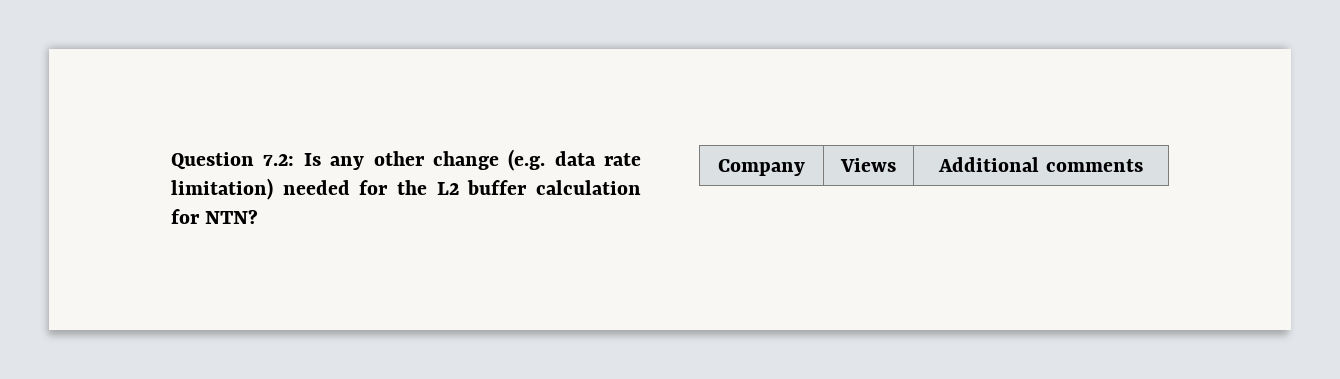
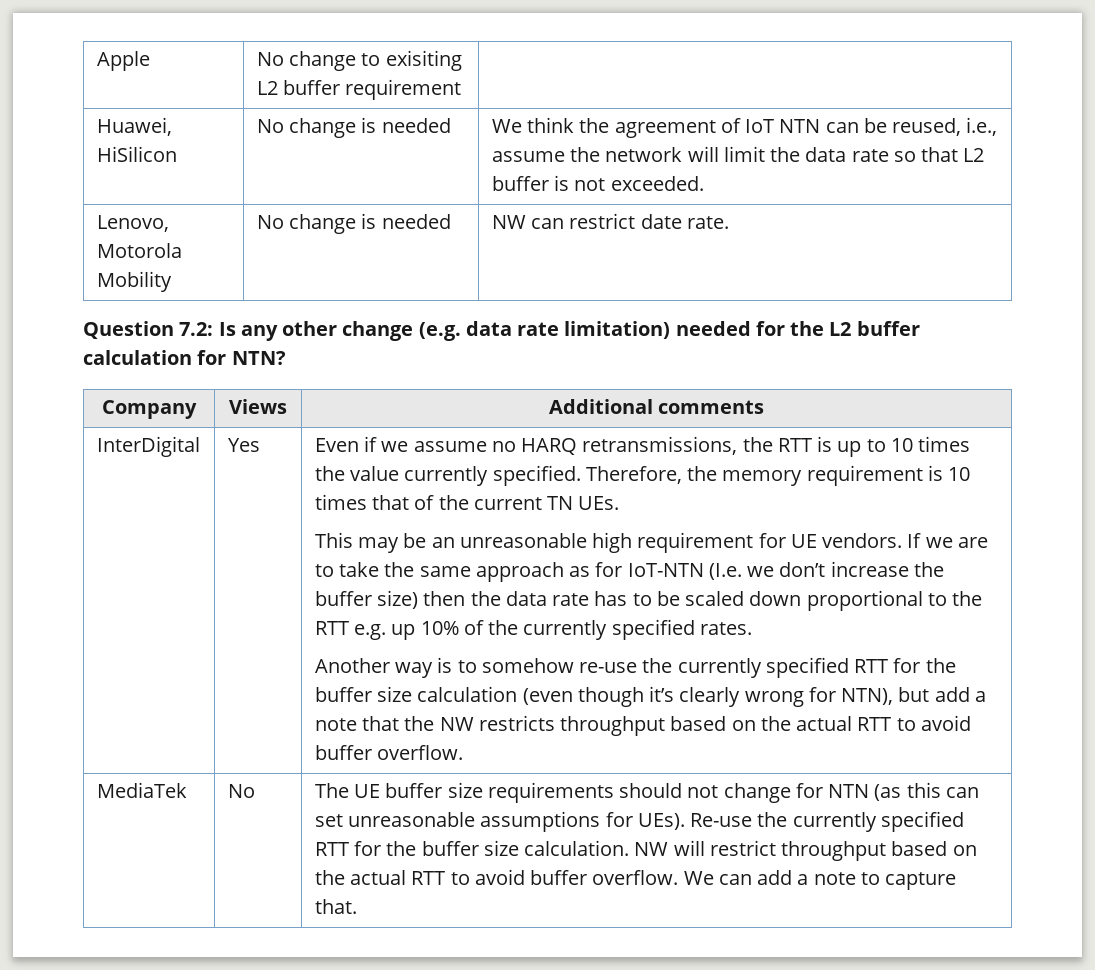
(171, 161) none -> [96,51,150,71] [256,50,462,71] [256,79,462,100] [96,117,172,136] [96,146,177,162] [256,117,451,138] [491,117,998,138] [491,146,985,162] [491,175,704,191] [96,215,169,232] [96,243,182,258] [96,271,172,292] [256,213,451,234] [491,213,729,229] Apple | No change to exisiting L2 buffer requirement | // Huawei, HiSilicon | No change is needed | We think the agreement of IoT NTN can be reused, i.e., assume the network will limit the data rate so that L2 buffer is not exceeded. // Lenovo, Motorola Mobility | No change is needed | NW can restrict date rate. //
(1143, 165) none -> [96,436,200,457] [227,438,260,452] [314,436,971,457] [314,465,971,486] [314,494,620,510] [314,532,988,553] [314,561,944,582] [314,590,983,611] [314,619,752,640] [314,657,956,678] [314,686,986,707] [314,715,971,736] [314,745,464,760] [96,782,187,798] [227,784,255,798] [314,782,979,803] [314,811,964,832] [314,840,977,861] [314,869,957,890] [314,899,357,914] // InterDigital | Yes | Even if we assume no HARQ retransmissions, the RTT is up to 10 times the value currently specified. Therefore, the memory requirement is 10 times that of the current TN UEs. // This may be an unreasonable high requirement for UE vendors. If we are to take the same approach as for IoT-NTN (I.e. we don’t increase the buffer size) then the data rate has to be scaled down proportional to the RTT e.g. up 10% of the currently specified rates. // Another way is to somehow re-use the currently specified RTT for the buffer size calculation (even though it’s clearly wrong for NTN), but add a note that the NW restricts throughput based on the actual RTT to avoid buffer overflow. // MediaTek | No | The UE buffer size requirements should not change for NTN (as this can set unreasonable assumptions for UEs). Re-use the currently specified RTT for the buffer size calculation. NW will restrict throughput based on the actual RTT to avoid buffer overflow. We can add a note to capture that.

